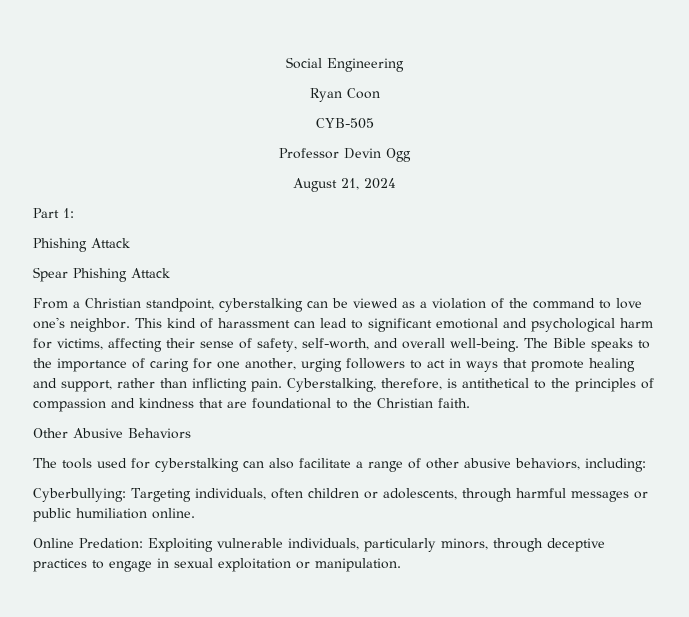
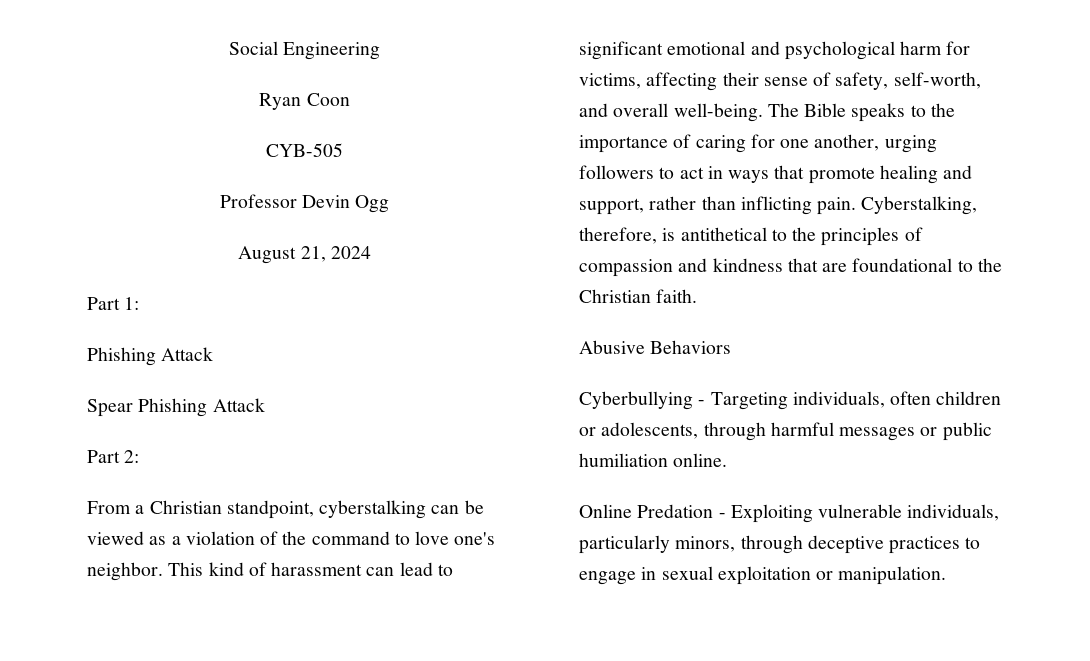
(170, 273) none -> [87,450,140,463] // Part 2:
[33,428,68,438] Other -> (698, 296) none
[33,458,646,472] [33,488,126,502] The tools used for cyberstalking can also facilitate a range of other abusive behaviors, including: // Cyberbullying: -> [579,391,706,410] Cyberbullying -
[79,538,143,549] Predation: -> [637,504,726,518] Predation -

